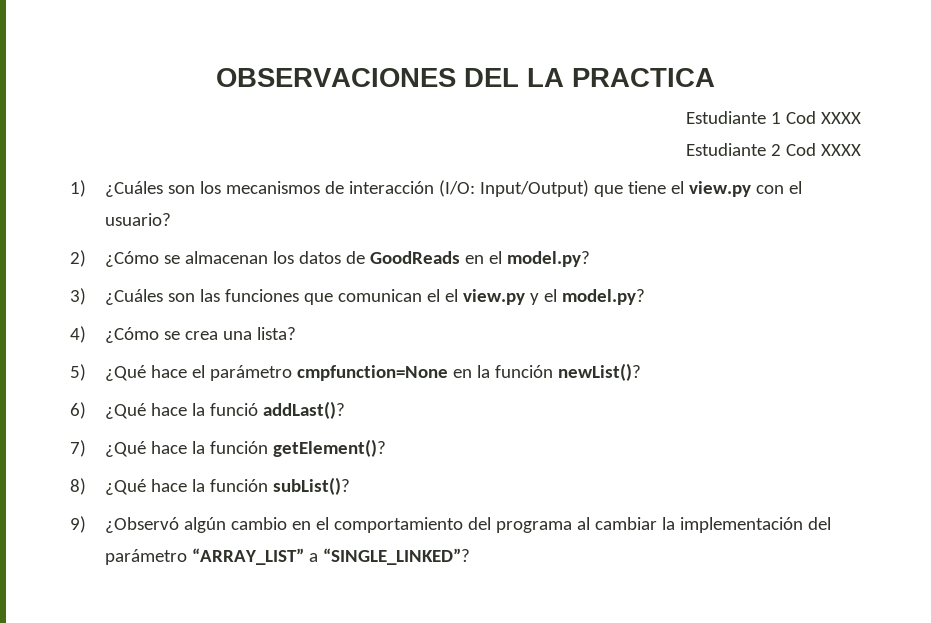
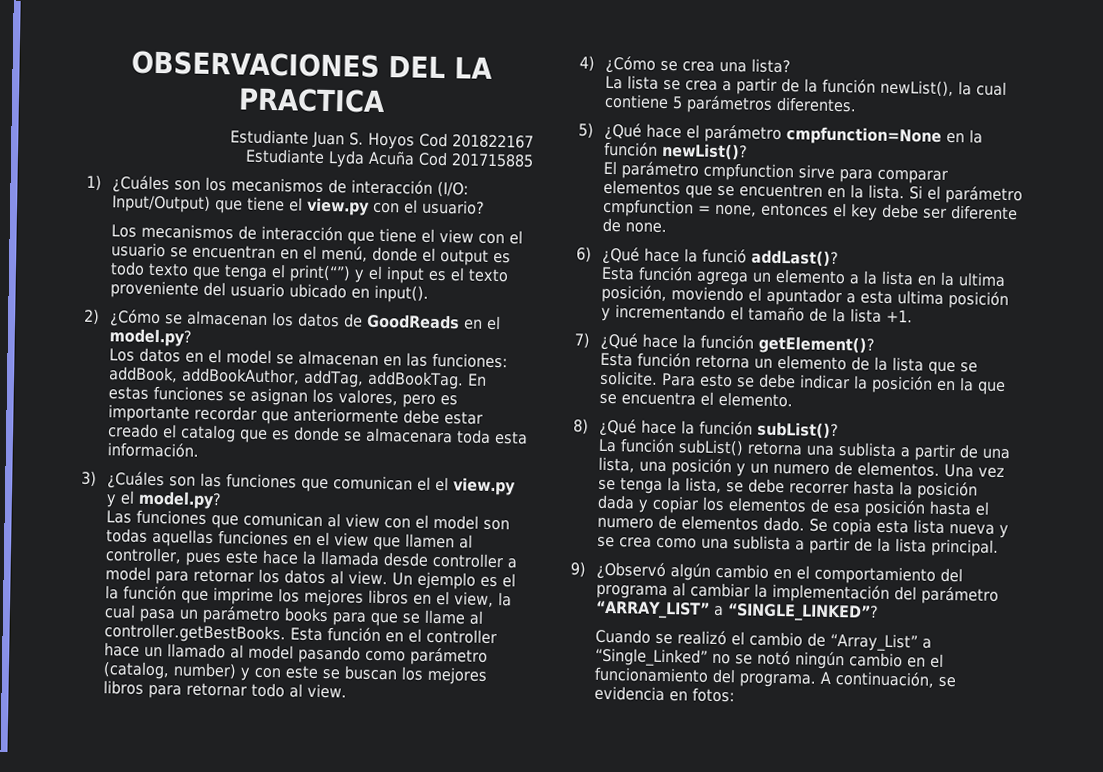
[771,111,861,124] [686,143,861,156] 1 Cod XXXX // Estudiante 2 Cod XXXX -> [312,131,534,150] [245,148,534,168] Juan S. Hoyos Cod 201822167 // Estudiante Lyda Acuña Cod 201715885
(172, 219) none -> [111,223,524,245] [111,242,512,266] [110,261,510,284] [110,280,430,303] // Los mecanismos de interacción que tiene el view con el usuario se encuentran en el menú, donde el output es todo texto que tenga el print(“”) y el input es el texto proveniente del usuario ubicado en input().
(591, 259) none -> [109,347,509,369] [109,366,487,390] [108,385,459,408] [108,404,484,425] [108,423,529,445] [107,442,200,458] // Los datos en el model se almacenan en las funciones: addBook, addBookAuthor, addTag, addBookTag. En estas funciones se asignan los valores, pero es importante recordar que anteriormente debe estar creado el catalog que es donde se almacenara toda esta información.
(646, 297) none -> [106,509,511,531] [106,528,474,551] [105,547,518,569] [105,566,516,590] [105,585,513,608] [104,604,485,627] [104,623,497,645] [104,642,489,666] [103,661,489,685] [103,680,348,699] // Las funciones que comunican al view con el model son todas aquellas funciones en el view que llamen al controller, pues este hace la llamada desde controller a model para retornar los datos al view. Un ejemplo es el la función que imprime los mejores libros en el view, la cual pasa un parámetro books para que se llame al controller.getBestBooks. Esta función en el controller hace un llamado al model pasando como parámetro (catalog, number) y con este se buscan los mejores libros para retornar todo al view.
(297, 333) none -> [605,75,1008,98] [604,93,858,114] // La lista se crea a partir de la función newList(), la cual contiene 5 parámetros diferentes.
(642, 372) none -> [603,160,949,184] [603,179,1024,205] [603,198,1019,221] [602,217,668,234] // El parámetro cmpfunction sirve para comparar elementos que se encuentren en la lista. Si el parámetro cmpfunction = none, entonces el key debe ser diferente de none.
(346, 410) none -> [601,266,1007,287] [601,284,1010,310] [601,304,914,323] // Esta función agrega un elemento a la lista en la ultima posición, moviendo el apuntador a esta ultima posición y incrementando el tamaño de la lista +1.
(387, 448) none -> [600,352,979,376] [600,370,1007,396] [599,391,794,408] // Esta función retorna un elemento de la lista que se solicite. Para esto se debe indicar la posición en la que se encuentra el elemento.
(351, 486) none -> [598,438,1011,462] [598,456,1006,479] [598,477,979,500] [597,494,991,518] [597,514,1010,539] [597,535,1000,557] // La función subList() retorna una sublista a partir de una lista, una posición y un numero de elementos. Una vez se tenga la lista, se debe recorrer hasta la posición dada y copiar los elementos de esa posición hasta el numero de elementos dado. Se copia esta lista nueva y se crea como una sublista a partir de la lista principal.
(471, 556) none -> [595,628,932,652] [595,647,945,670] [594,666,957,688] [594,685,736,703] // Cuando se realizó el cambio de “Array_List” a “Single_Linked” no se notó ningún cambio en el funcionamiento del programa. A continuación, se evidencia en fotos:

